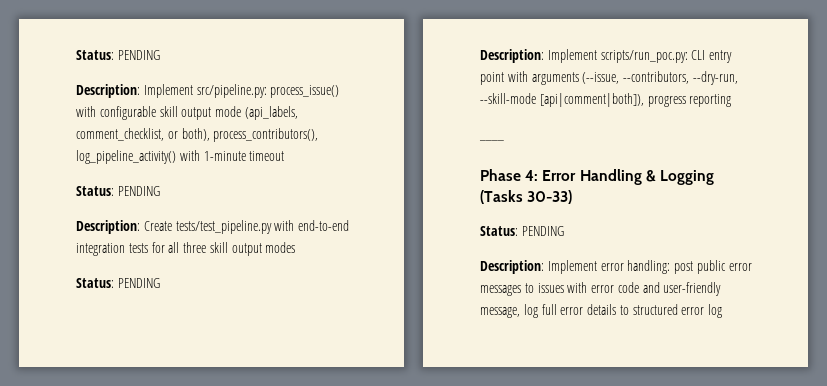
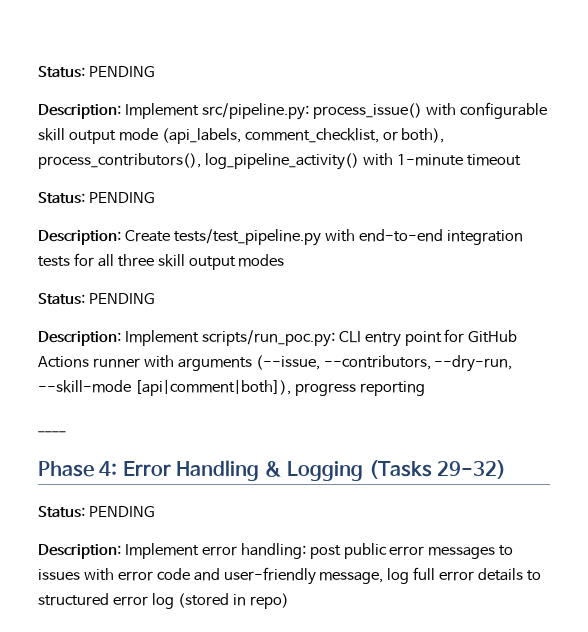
(504, 78) none -> [444,329,518,343] [38,356,140,368] for GitHub Actions runner
[527,190,573,204] 30-33) -> [436,460,506,479] 29-32)
(723, 311) none -> [177,593,289,609] (stored in repo)

